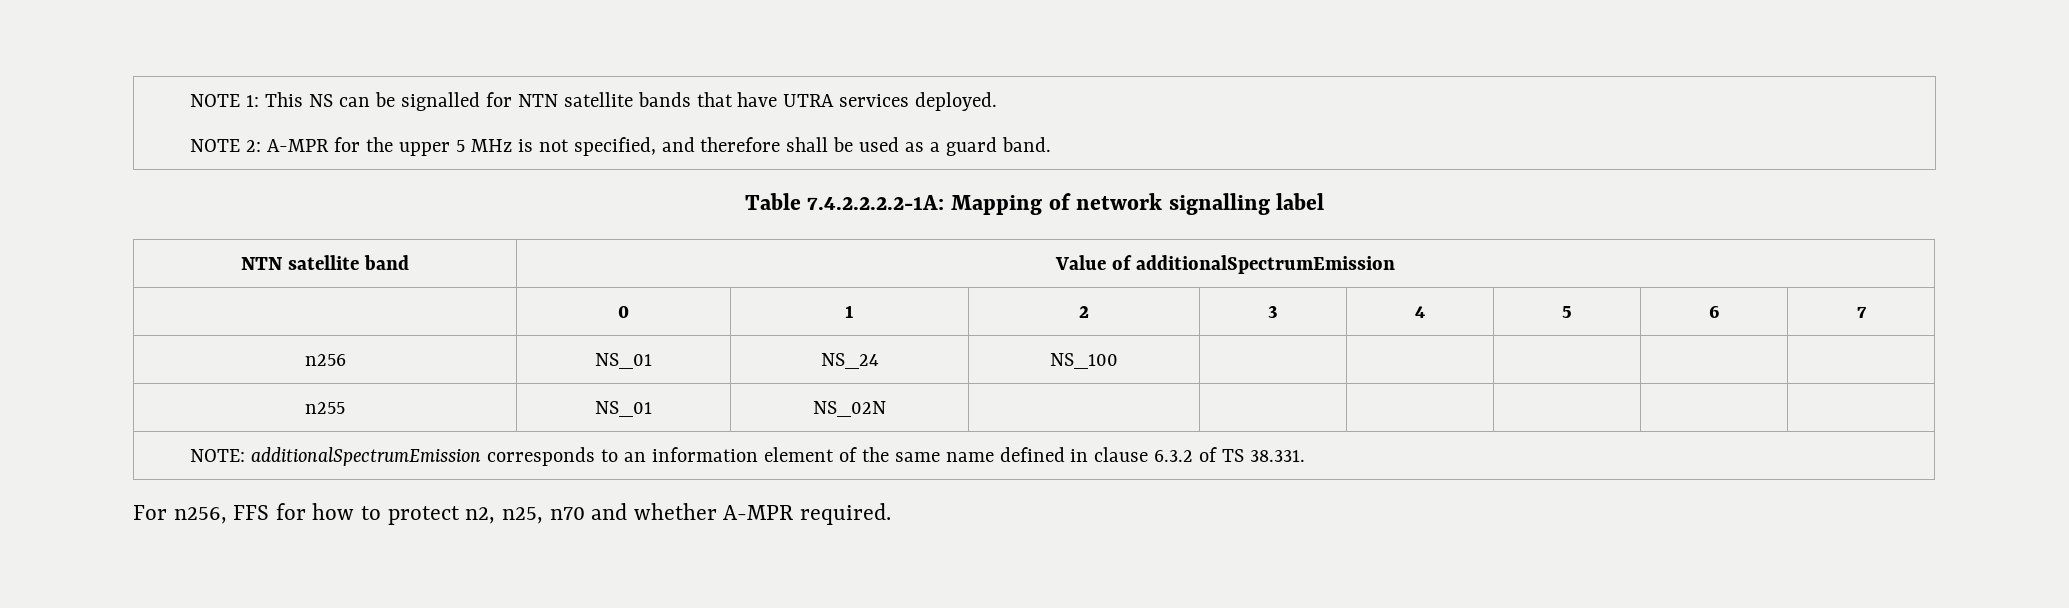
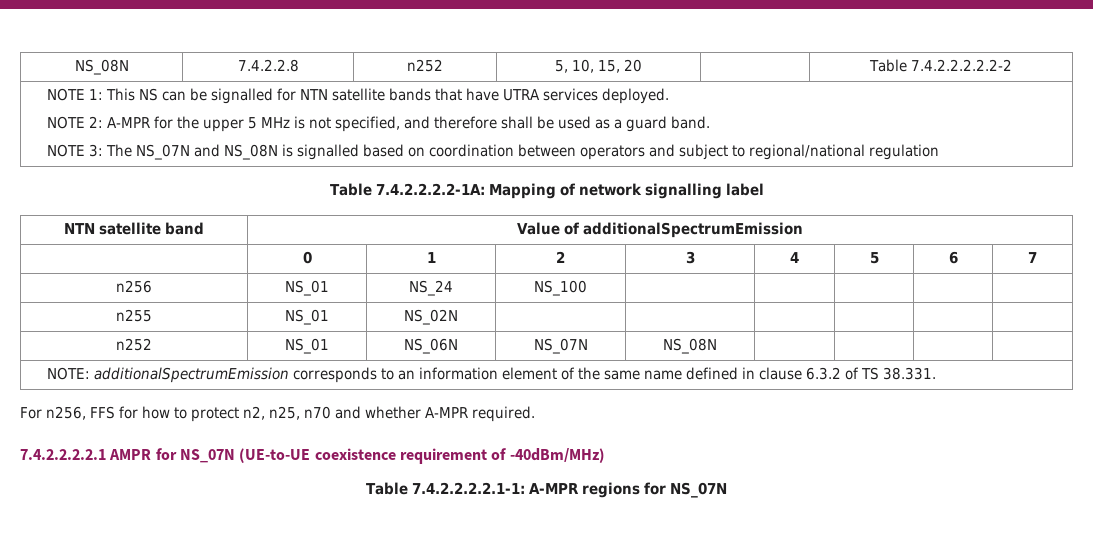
(190, 100) none -> [74,59,129,75] [237,59,299,72] [407,59,443,72] [555,59,642,73] [869,59,1012,72] NS_08N | 7.4.2.2.8 | n252 | 5, 10, 15, 20 | | Table 7.4.2.2.2.2.2-2 //
(1052, 144) none -> [47,144,940,160] // NOTE 3: The NS_07N and NS_08N is signalled based on coordination between operators and subject to regional/national regulation
(886, 409) none -> [116,338,152,351] [285,338,329,354] [404,338,458,354] [533,338,588,354] [663,338,717,354] // n252 | NS_01 | NS_06N | NS_07N | NS_08N | | | |
(891, 514) none -> [20,448,605,464] [366,482,727,498] // 7.4.2.2.2.2.1 AMPR for NS_07N (UE-to-UE coexistence requirement of -40dBm/MHz) // Table 7.4.2.2.2.2.1-1: A-MPR regions for NS_07N

